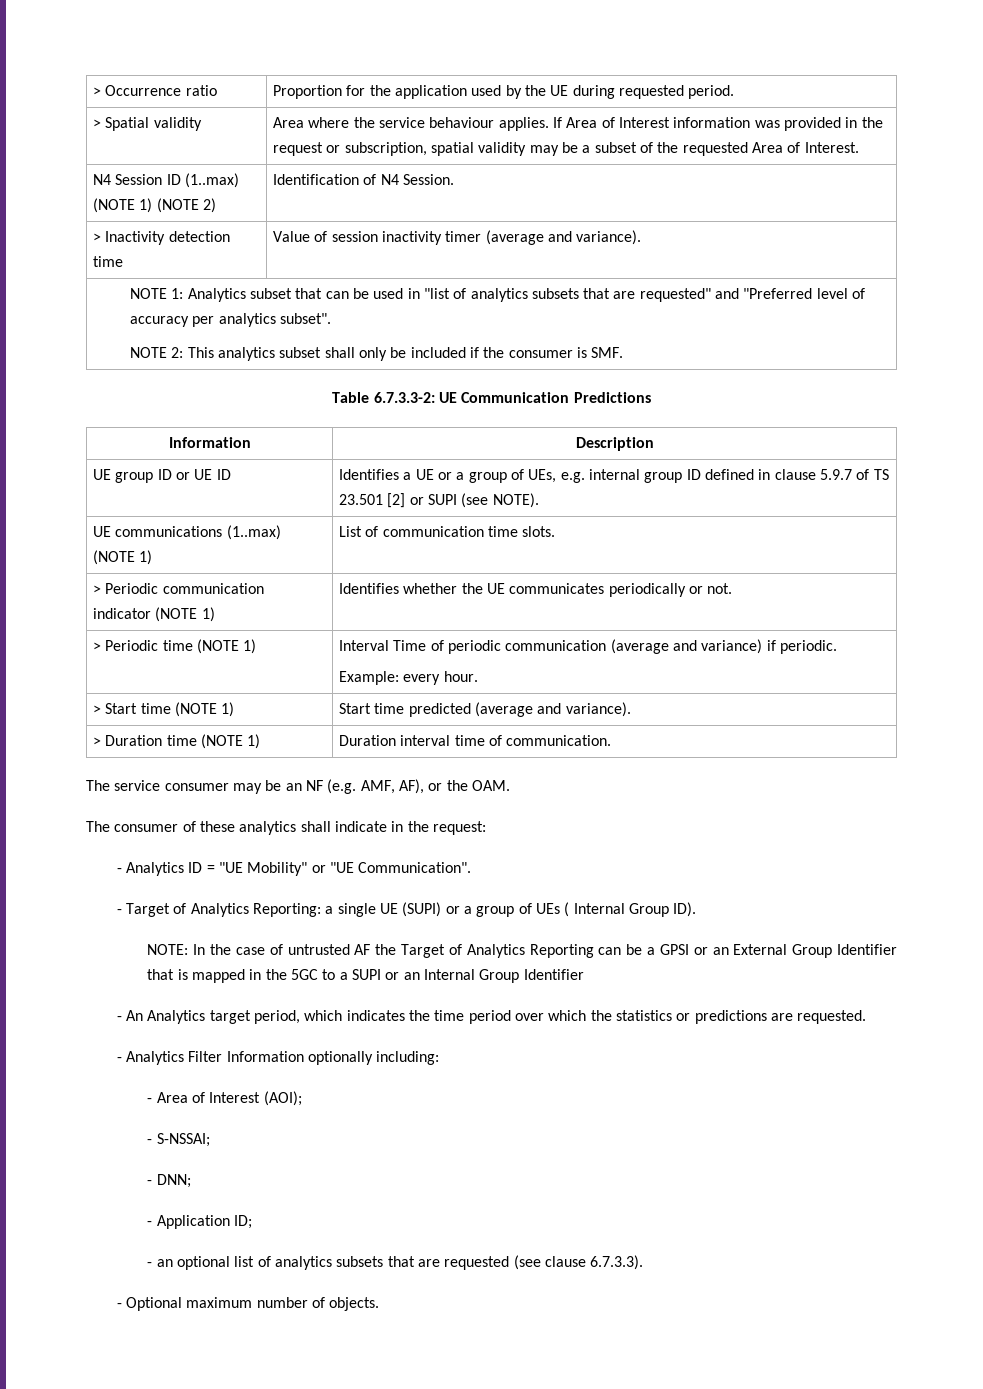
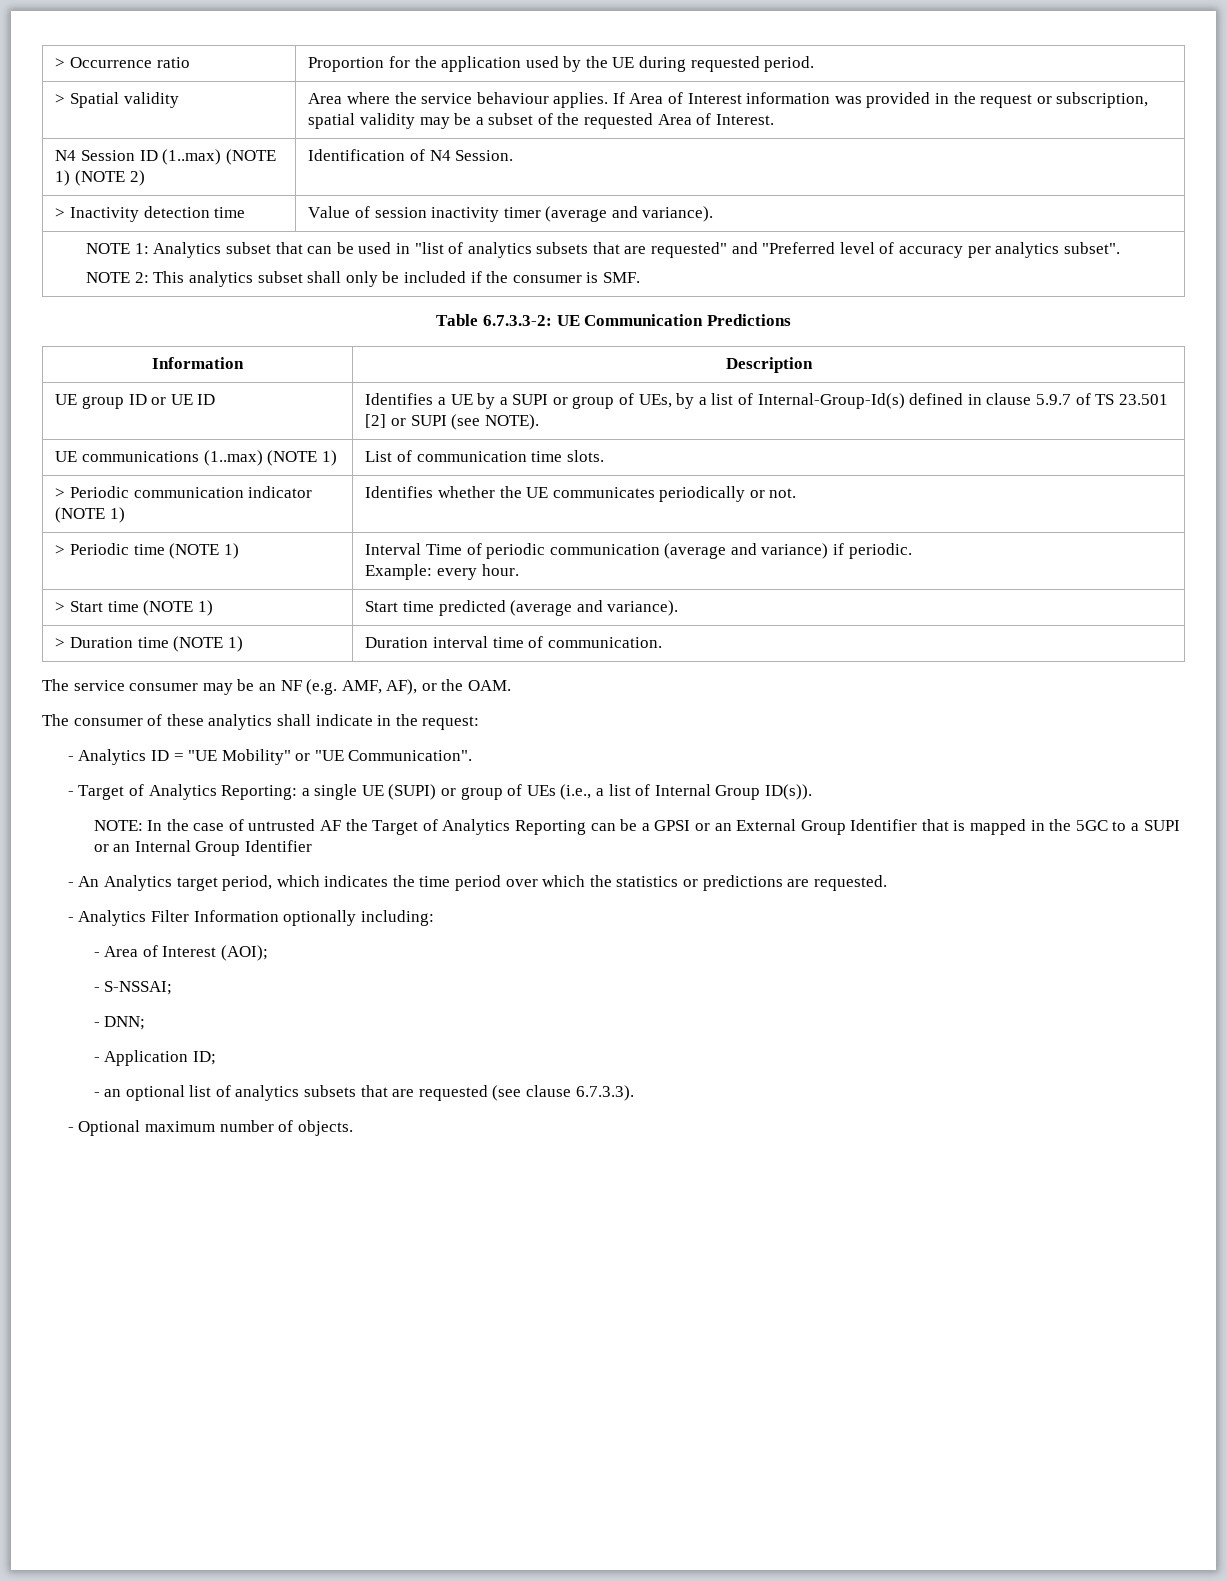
[438,469,701,483] or a group of UEs, e.g. internal group ID -> [477,393,905,409] by a SUPI or group of UEs, by a list of Internal-Group-Id(s)
[463,906,472,914] a -> (457, 792) none
[564,902,697,917] ( Internal Group ID). -> [560,784,812,800] (i.e., a list of Internal Group ID(s)).

